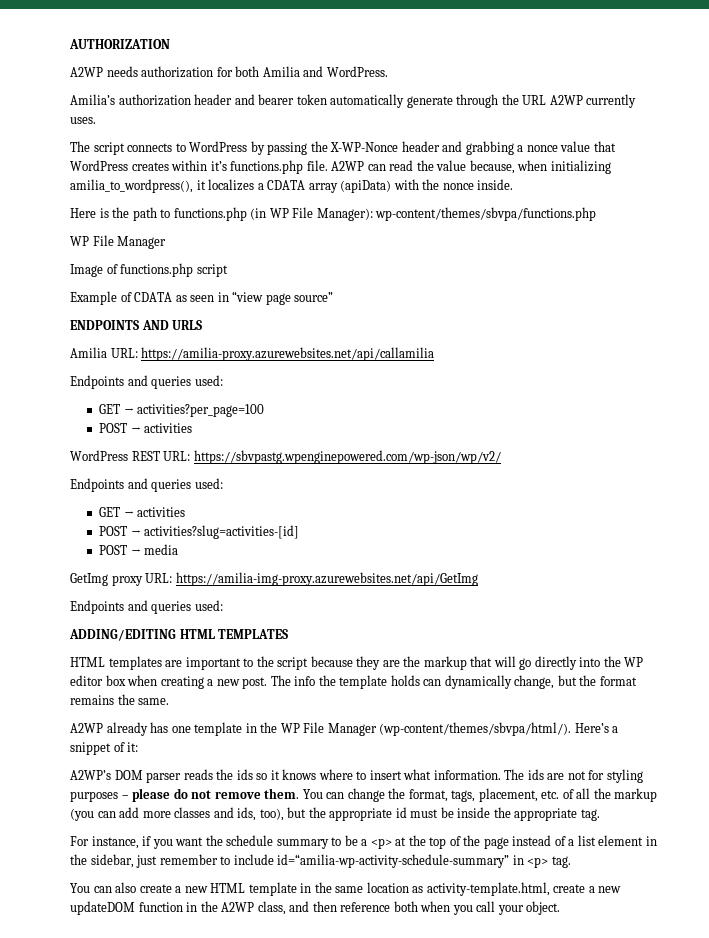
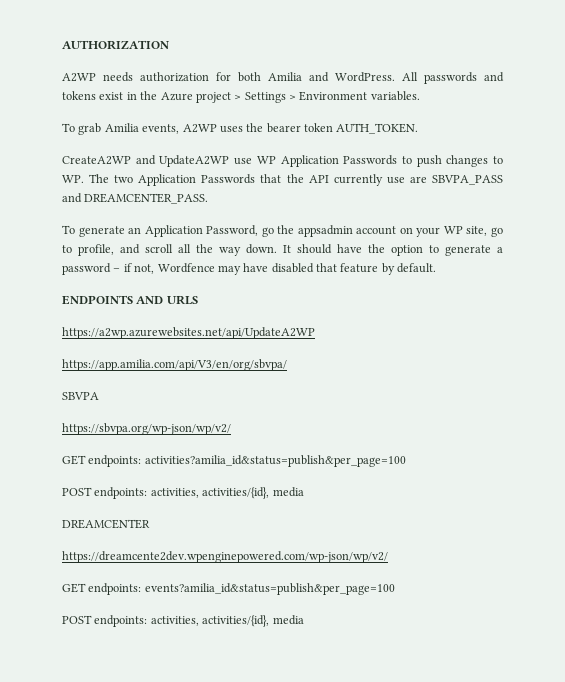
[70,94,637,108] [70,117,96,124] [70,141,616,155] [70,160,611,174] [70,179,514,193] [70,207,597,221] [70,235,167,249] [70,263,228,277] [70,291,334,305] [70,320,203,330] [70,347,435,361] [70,375,223,389] [99,404,265,417] [99,423,193,433] [70,450,501,464] [70,478,223,492] [99,507,186,517] [99,525,300,539] [99,544,179,555] [70,572,478,586] [70,600,223,614] [69,629,289,641] [70,656,644,670] [70,675,637,689] [70,694,170,705] [70,722,619,736] [70,742,139,755] [70,769,643,783] [70,788,658,802] [70,807,600,821] [70,835,657,849] [70,854,571,868] [70,882,622,896] [70,901,561,915] // Amilia’s authorization header and bearer token automatically generate through the URL A2WP currently uses. // The script connects to WordPress by passing the X-WP-Nonce header and grabbing a nonce value that WordPress creates within it’s functions.php file. A2WP can read the value because, when initializing amilia_to_wordpress(), it localizes a CDATA array (apiData) with the nonce inside. // Here is the path to functions.php (in WP File Manager): wp-content/themes/sbvpa/functions.php // WP File Manager // Image of functions.php script // Example of CDATA as seen in “view page source” // ENDPOINTS AND URLS // Amilia URL: https://amilia-proxy.azurewebsites.net/api/callamilia // Endpoints and queries used: // GET → activities?per_page=100 // POST → activities // WordPress REST URL: https://sbvpastg.wpenginepowered.com/wp-json/wp/v2/ // Endpoints and queries used: // GET → activities // POST → activities?slug=activities-[id] // POST → media // GetImg proxy URL: https://amilia-img-proxy.azurewebsites.net/api/GetImg // Endpoints and queries used: // ADDING/EDITING HTML TEMPLATES // HTML templates are important to the script because they are the markup that will go directly into the WP editor box when creating a new post. The info the template holds can dynamically change, but the format remains the same. // A2WP already has one template in the WP File Manager (wp-content/themes/sbvpa/html/). Here’s a snippet of it: // A2WP’s DOM parser reads the ids so it knows where to insert what information. The ids are not for styling purposes – please do not remove them. You can change the format, tags, placement, etc. of all the markup (you can add more classes and ids, too), but the appropriate id must be inside the appropriate tag. // For instance, if you want the schedule summary to be a <p> at the top of the page instead of a list element in the sidebar, just remember to include id=“amilia-wp-activity-schedule-summary” in <p> tag. // You can also create a new HTML template in the same location as activity-template.html, create a new updateDOM function in the A2WP class, and then reference both when you call your object. -> [402,72,504,84] [62,91,420,103] [62,123,419,135] [62,155,503,167] [62,174,503,186] [62,193,209,204] [62,225,504,237] [62,244,503,256] [62,263,437,275] [62,295,198,305] [62,327,315,339] [62,359,287,371] [62,392,99,400] [62,423,231,435] [62,455,406,467] [62,487,304,499] [62,519,150,529] [62,551,388,563] [62,583,395,595] [62,615,304,627] All passwords and tokens exist in the Azure project > Settings > Environment variables. // To grab Amilia events, A2WP uses the bearer token AUTH_TOKEN. // CreateA2WP and UpdateA2WP use WP Application Passwords to push changes to WP. The two Application Passwords that the API currently use are SBVPA_PASS and DREAMCENTER_PASS. // To generate an Application Password, go the appsadmin account on your WP site, go to profile, and scroll all the way down. It should have the option to generate a password – if not, Wordfence may have disabled that feature by default. // ENDPOINTS AND URLS // https://a2wp.azurewebsites.net/api/UpdateA2WP // https://app.amilia.com/api/V3/en/org/sbvpa/ // SBVPA // https://sbvpa.org/wp-json/wp/v2/ // GET endpoints: activities?amilia_id&status=publish&per_page=100 // POST endpoints: activities, activities/{id}, media // DREAMCENTER // https://dreamcente2dev.wpenginepowered.com/wp-json/wp/v2/ // GET endpoints: events?amilia_id&status=publish&per_page=100 // POST endpoints: activities, activities/{id}, media

